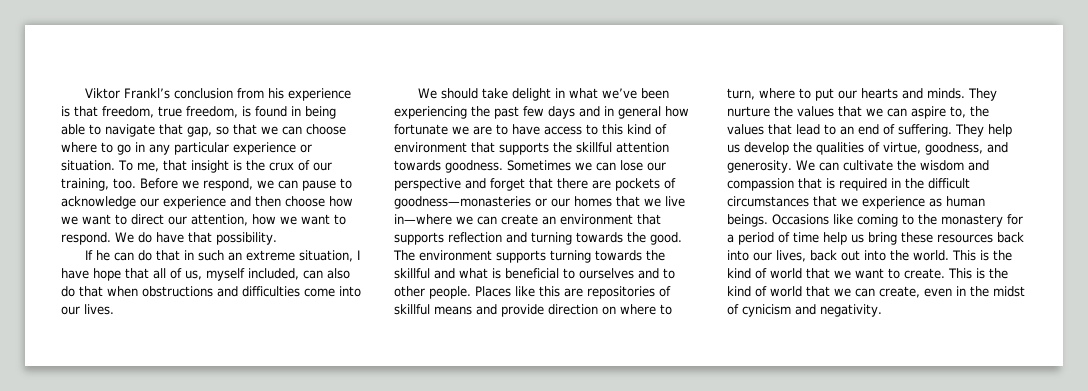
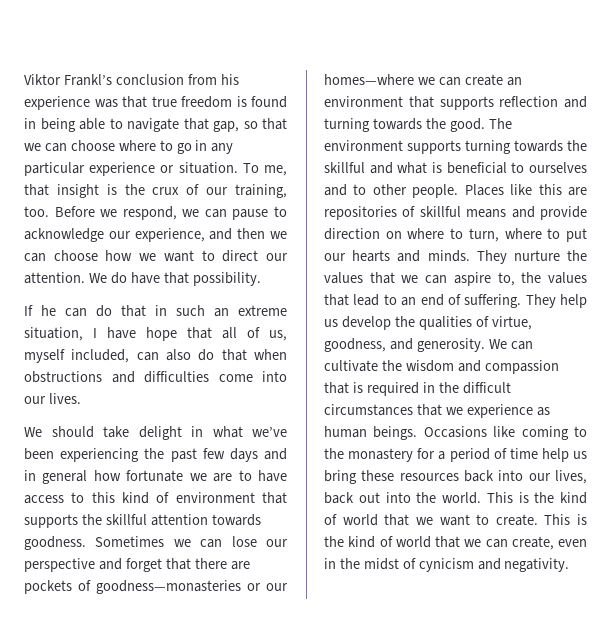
[61,106,238,118] is that freedom, true freedom, -> [94,96,232,108] was that true freedom
[163,196,226,209] experience -> [134,228,205,242] experience,
(281, 201) none -> [270,231,287,239] [24,253,46,262] we can
[191,214,346,226] [61,232,111,245] attention, how we want to respond. -> [24,272,85,284] attention.
[574,196,685,207] [394,214,452,225] homes that we live in—where -> [324,74,414,85] homes—where

